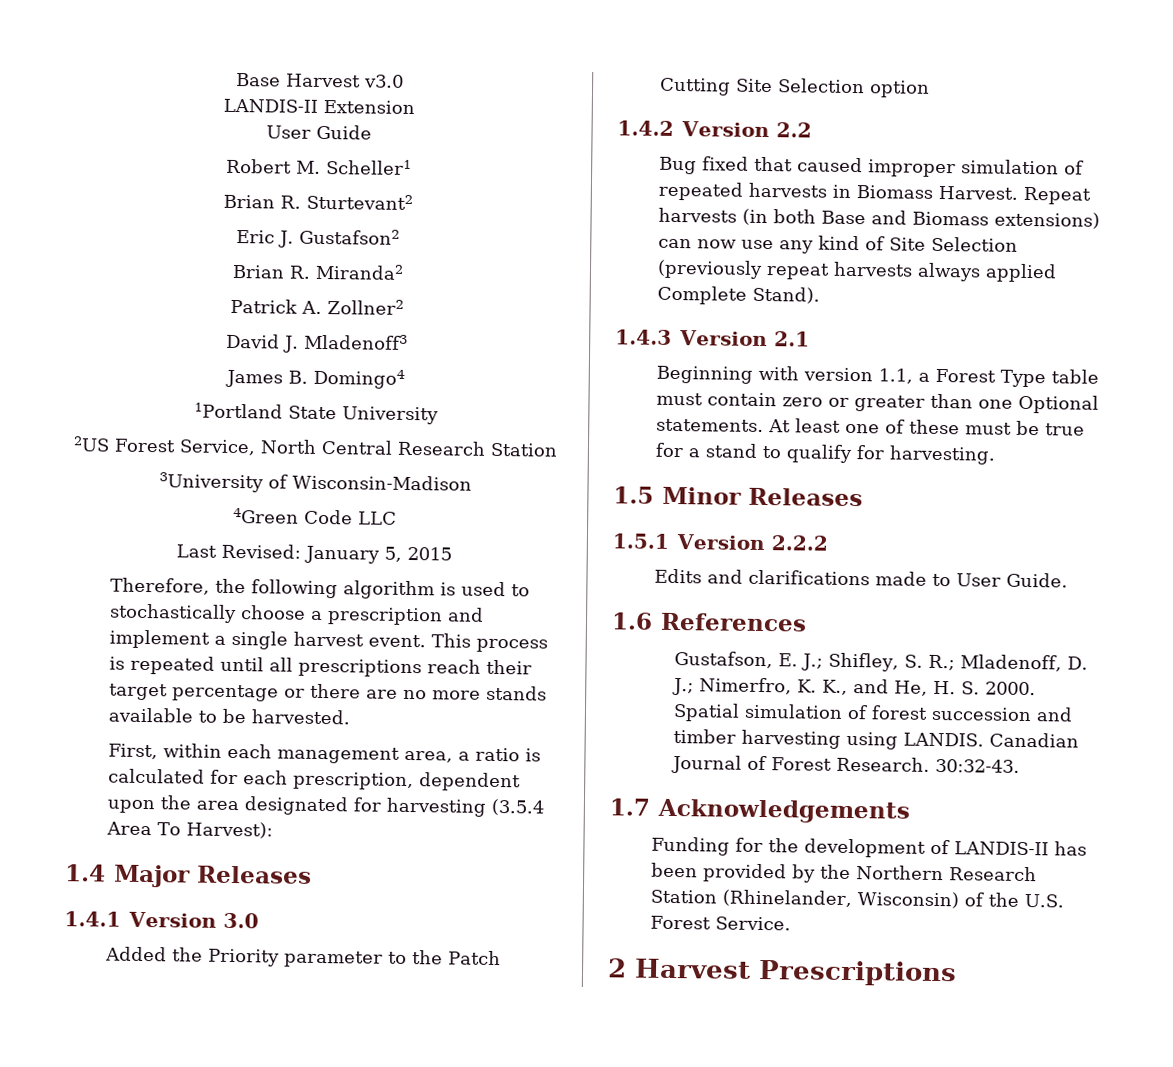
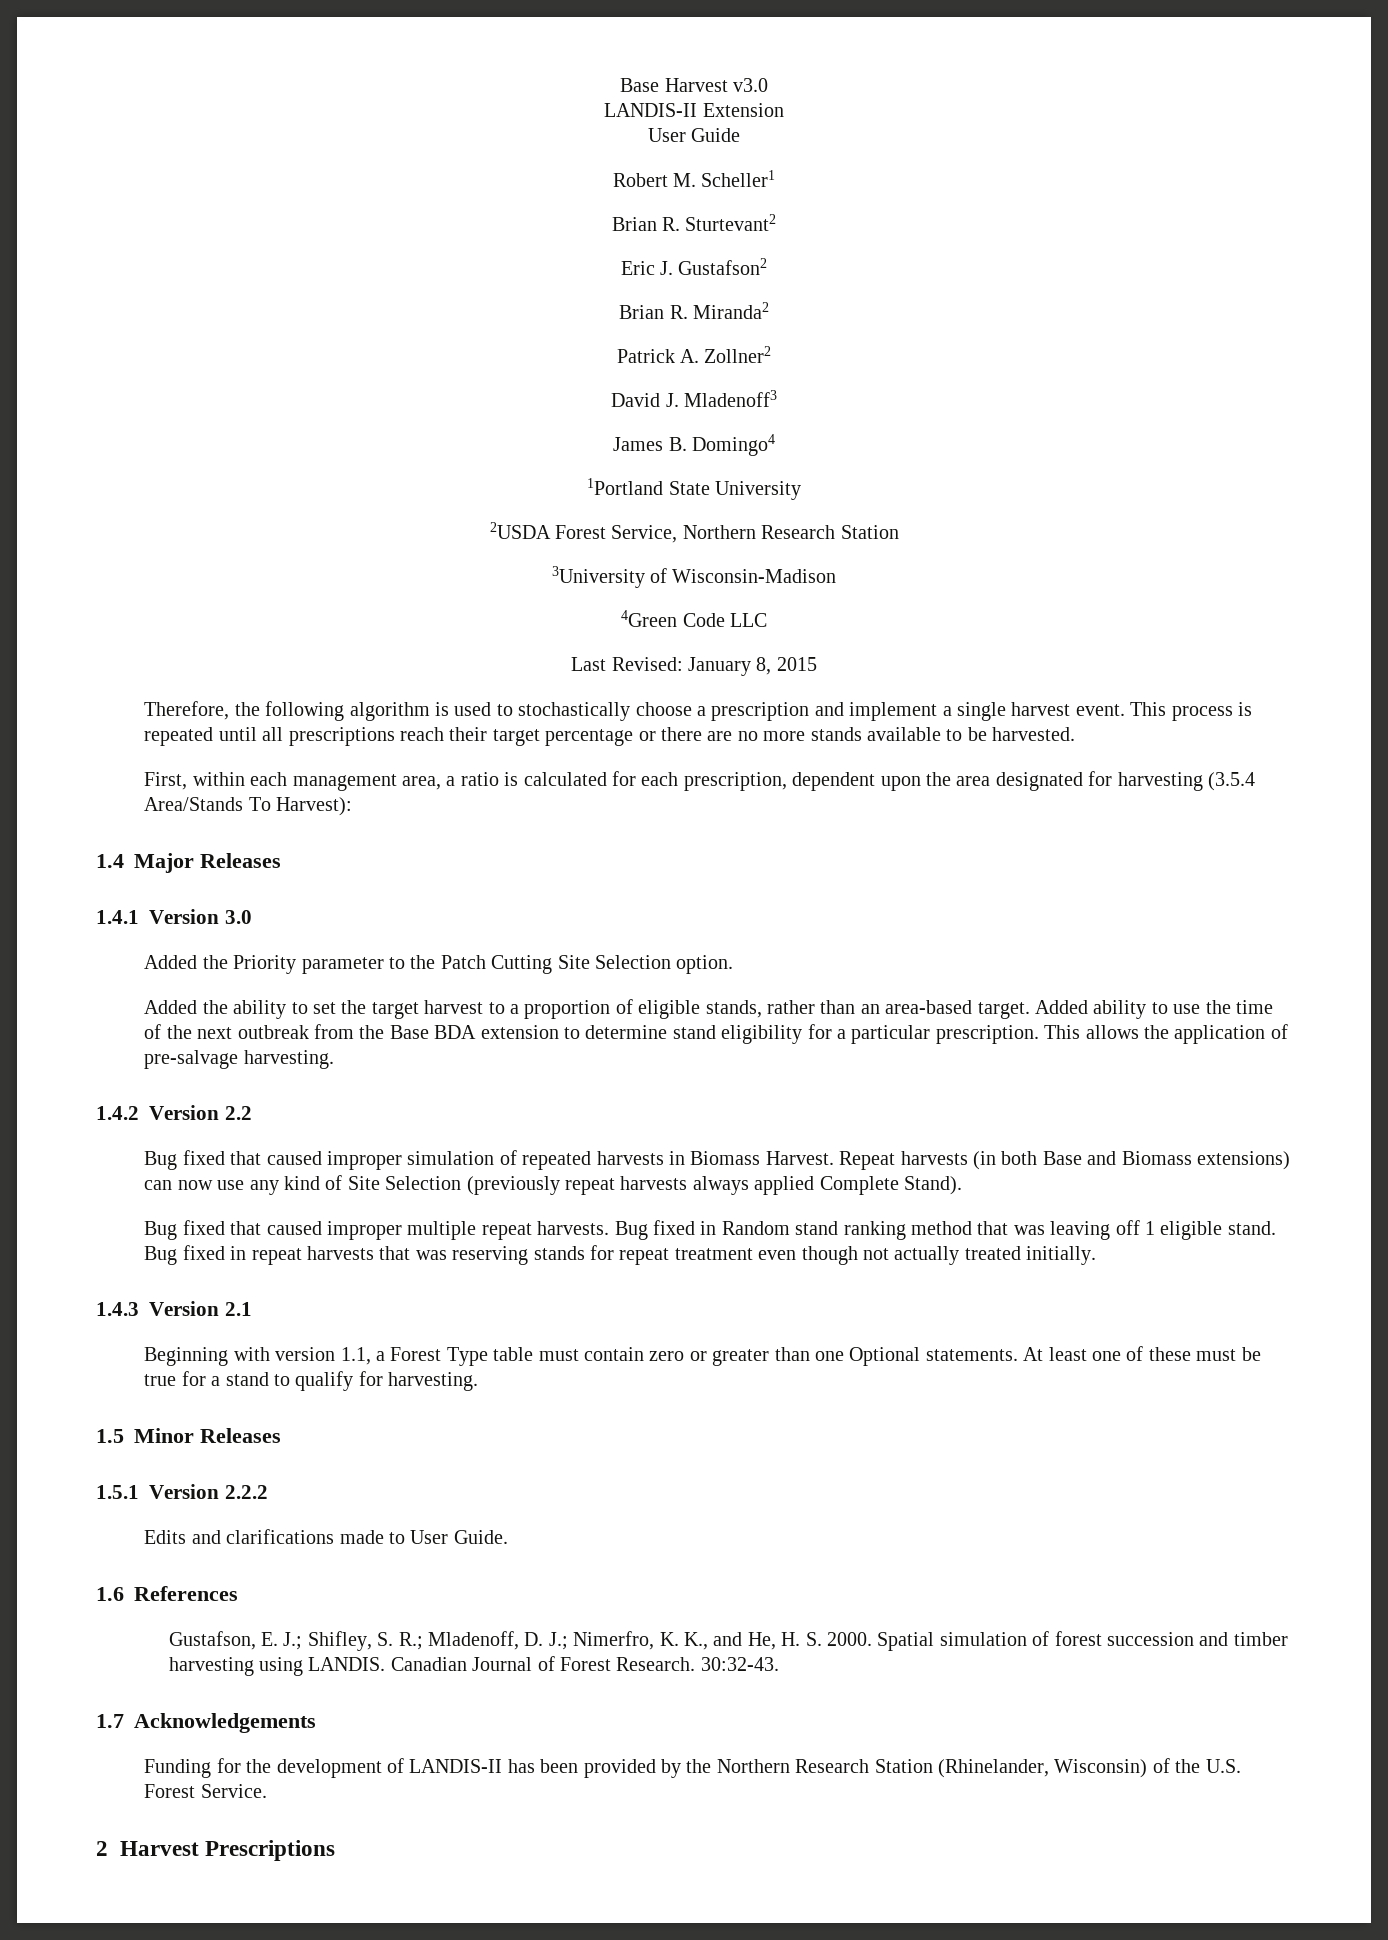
[73,436,111,452] 2US -> [489,522,551,539] 2USDA
[259,439,393,455] North Central -> [682,525,756,539] Northern
[384,546,402,562] 5, -> [756,657,772,675] 8,
[106,821,153,836] Area -> [144,797,244,811] Area/Stands
[869,80,931,98] option -> [676,955,734,974] [144,999,1273,1019] [144,1024,1288,1044] [144,1050,334,1069] option. // Added the ability to set the target harvest to a proportion of eligible stands, rather than an area-based target. Added ability to use the time of the next outbreak from the Base BDA extension to determine stand eligibility for a particular prescription. This allows the application of pre-salvage harvesting.
(821, 295) none -> [144,1220,1276,1240] [144,1245,1097,1265] // Bug fixed that caused improper multiple repeat harvests. Bug fixed in Random stand ranking method that was leaving off 1 eligible stand. Bug fixed in repeat harvests that was reserving stands for repeat treatment even though not actually treated initially.

